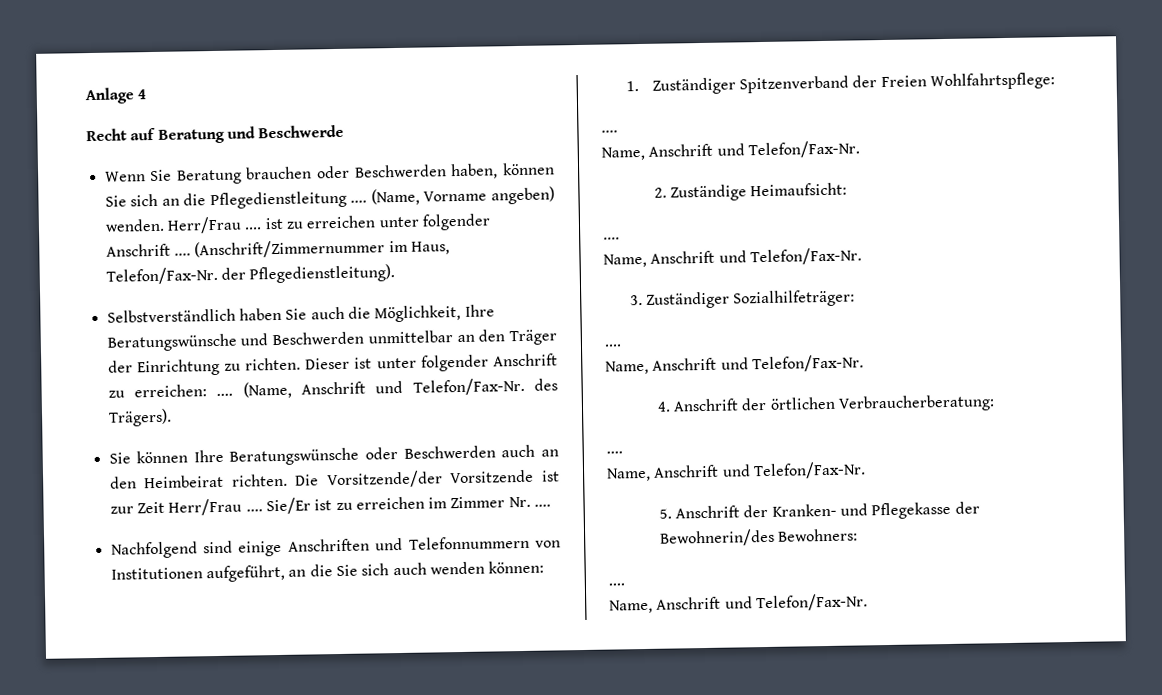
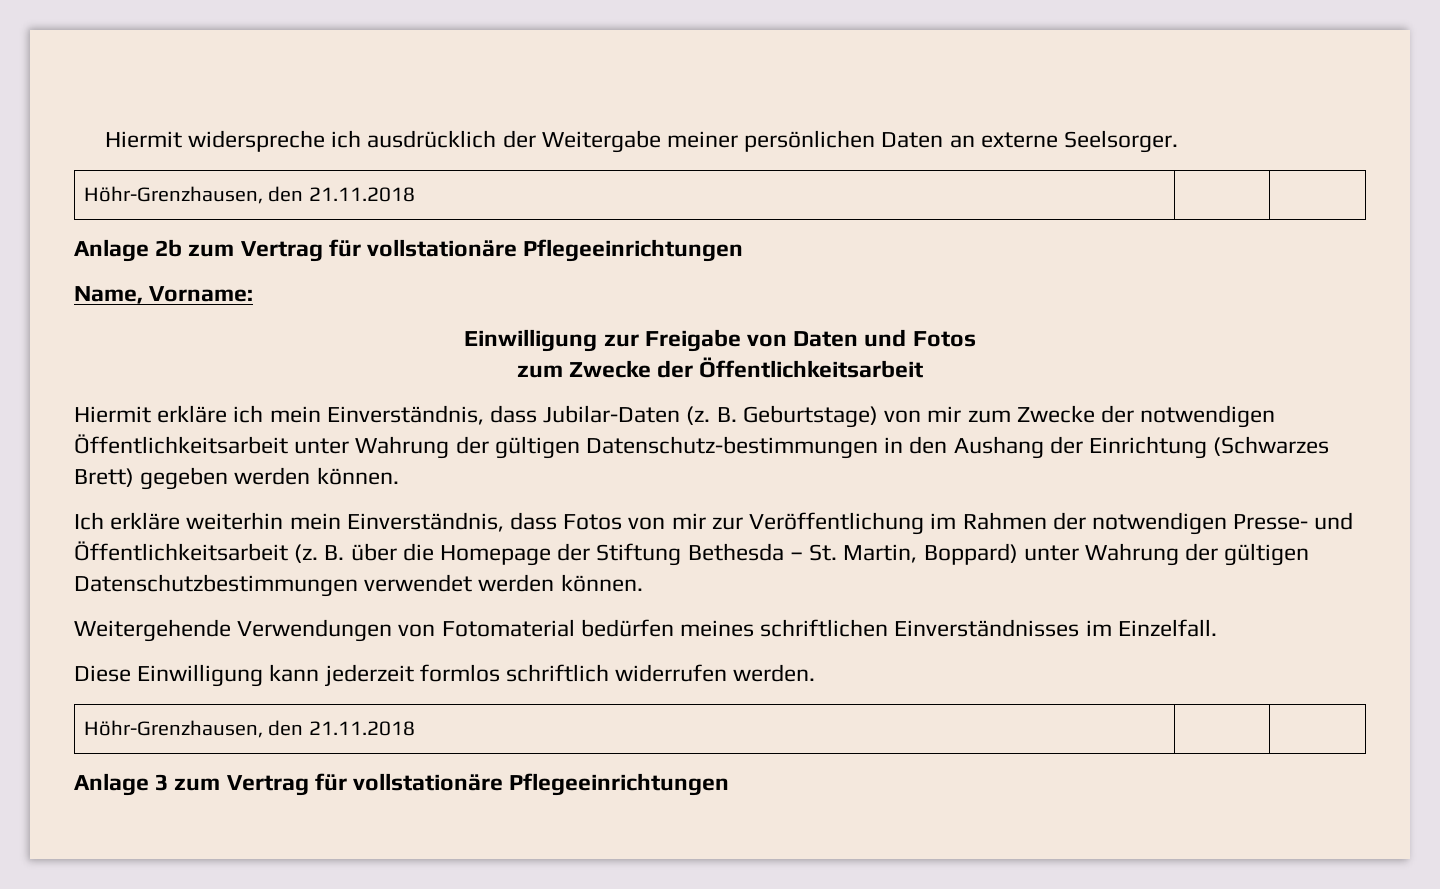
[85,87,147,105] [86,124,345,144] [104,162,555,185] [104,186,555,210] [104,213,491,234] [105,239,450,259] [105,264,396,285] [106,304,495,323] [106,329,558,352] [107,353,558,377] [107,377,558,399] [107,408,172,427] [108,444,559,466] [109,469,560,489] [109,496,552,516] [110,535,561,559] [110,560,545,583] [625,72,1055,95] [601,130,618,133] [601,140,860,161] [653,182,848,202] [603,237,620,240] [603,247,862,268] [629,289,856,309] [604,344,621,347] [605,354,864,375] [656,394,995,413] [606,451,623,454] [606,461,866,482] [658,501,980,520] [659,528,858,547] [608,583,625,586] [609,593,868,614] Anlage 4 // Recht auf Beratung und Beschwerde // Wenn Sie Beratung brauchen oder Beschwerden haben, können Sie sich an die Pflegedienstleitung .... (Name, Vorname angeben) wenden. Herr/Frau .... ist zu erreichen unter folgender Anschrift .... (Anschrift/Zimmernummer im Haus, Telefon/Fax-Nr. der Pflegedienstleitung). // Selbstverständlich haben Sie auch die Möglichkeit, Ihre Beratungswünsche und Beschwerden unmittelbar an den Träger der Einrichtung zu richten. Dieser ist unter folgender Anschrift zu erreichen: .... (Name, Anschrift und Telefon/Fax-Nr. des Trägers). // Sie können Ihre Beratungswünsche oder Beschwerden auch an den Heimbeirat richten. Die Vorsitzende/der Vorsitzende ist zur Zeit Herr/Frau .... Sie/Er ist zu erreichen im Zimmer Nr. .... // Nachfolgend sind einige Anschriften und Telefonnummern von Institutionen aufgeführt, an die Sie sich auch wenden können: // 1. Zuständiger Spitzenverband der Freien Wohlfahrtspflege: // .... // Name, Anschrift und Telefon/Fax-Nr. // 2. Zuständige Heimaufsicht: // .... // Name, Anschrift und Telefon/Fax-Nr. // 3. Zuständiger Sozialhilfeträger: // .... // Name, Anschrift und Telefon/Fax-Nr. // 4. Anschrift der örtlichen Verbraucherberatung: // .... // Name, Anschrift und Telefon/Fax-Nr. // 5. Anschrift der Kranken- und Pflegekasse der Bewohnerin/des Bewohners: // .... // Name, Anschrift und Telefon/Fax-Nr. -> [104,130,1179,153] [83,186,415,204] [74,239,744,262] [74,286,254,304] [464,329,976,352] [516,357,924,378] [74,405,1276,428] [74,434,1330,459] [74,467,399,490] [74,512,1354,535] [74,541,1310,566] [74,574,643,597] [74,619,1217,642] [74,664,816,687] [83,720,415,738] [74,773,730,796] Hiermit widerspreche ich ausdrücklich der Weitergabe meiner persönlichen Daten an externe Seelsorger. // Höhr-Grenzhausen, den 21.11.2018 | | // Anlage 2b zum Vertrag für vollstationäre Pflegeeinrichtungen // Name, Vorname: // Einwilligung zur Freigabe von Daten und Fotos // zum Zwecke der Öffentlichkeitsarbeit // Hiermit erkläre ich mein Einverständnis, dass Jubilar-Daten (z. B. Geburtstage) von mir zum Zwecke der notwendigen Öffentlichkeitsarbeit unter Wahrung der gültigen Datenschutz-bestimmungen in den Aushang der Einrichtung (Schwarzes Brett) gegeben werden können. // Ich erkläre weiterhin mein Einverständnis, dass Fotos von mir zur Veröffentlichung im Rahmen der notwendigen Presse- und Öffentlichkeitsarbeit (z. B. über die Homepage der Stiftung Bethesda – St. Martin, Boppard) unter Wahrung der gültigen Datenschutzbestimmungen verwendet werden können. // Weitergehende Verwendungen von Fotomaterial bedürfen meines schriftlichen Einverständnisses im Einzelfall. // Diese Einwilligung kann jederzeit formlos schriftlich widerrufen werden. // Höhr-Grenzhausen, den 21.11.2018 | | // Anlage 3 zum Vertrag für vollstationäre Pflegeeinrichtungen

